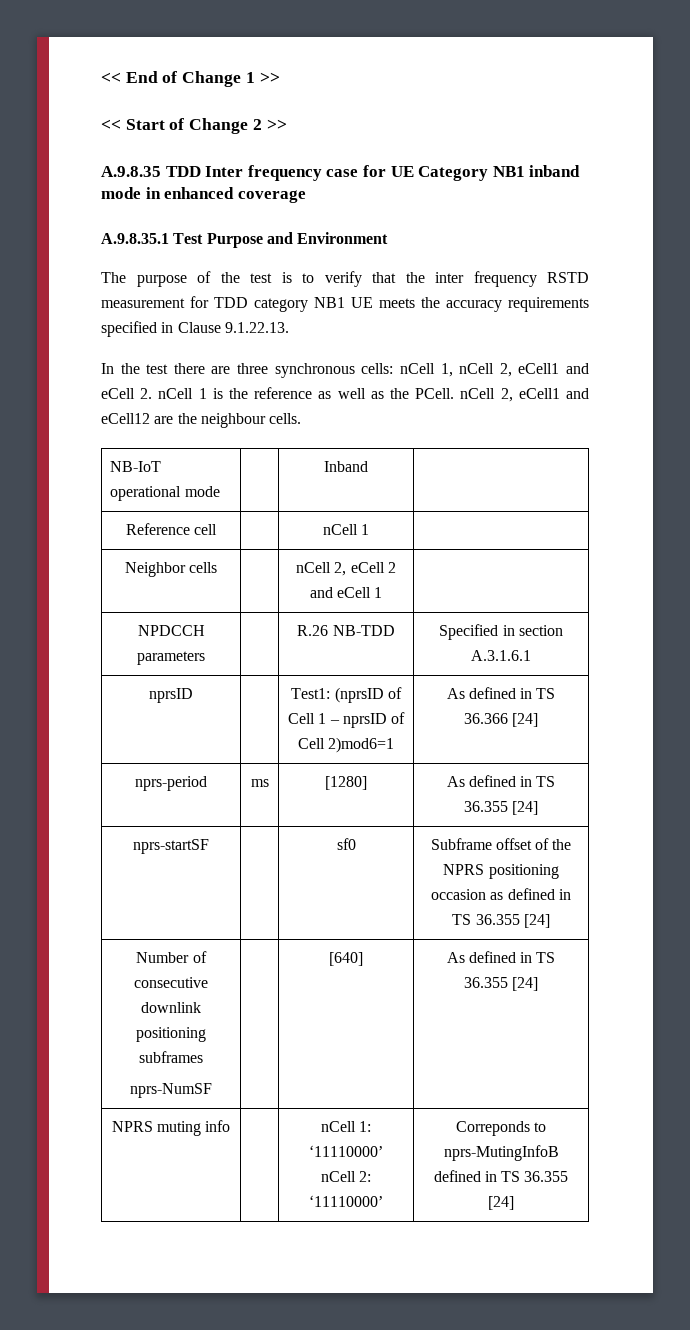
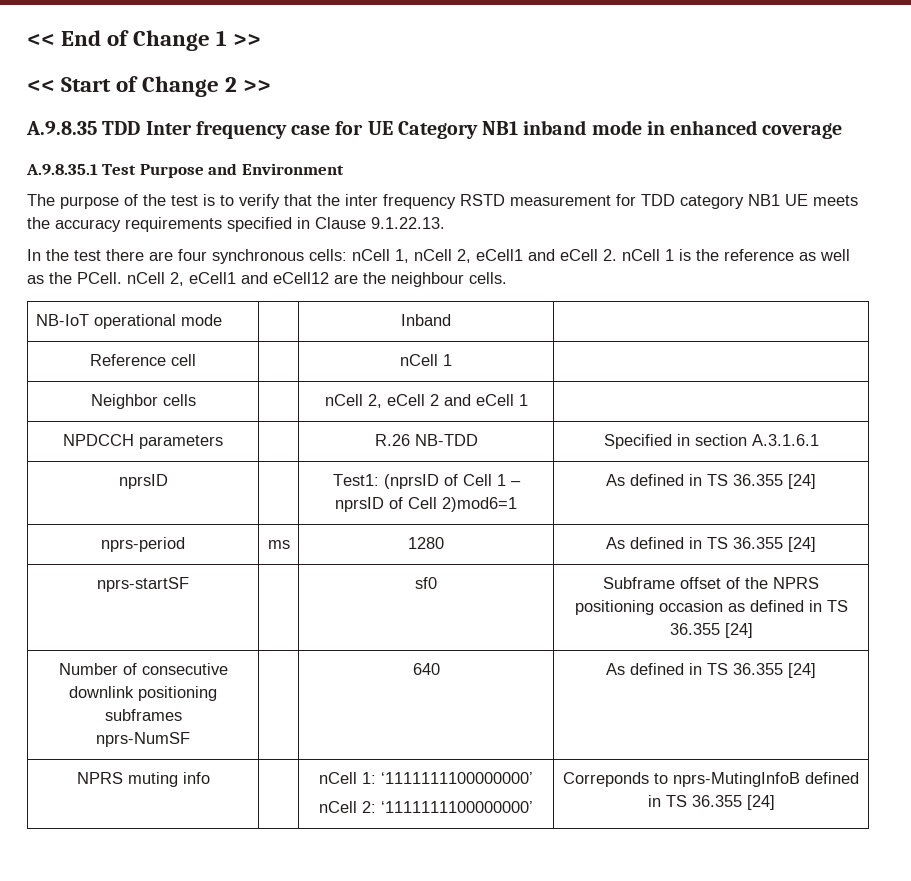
[237,363,269,374] three -> [178,249,207,261] four
[463,713,508,724] 36.366 -> [733,474,783,486] 36.355
[325,776,367,790] [1280] -> [408,537,444,549] 1280
[329,952,363,966] [640] -> [412,663,440,675] 640
[309,1145,383,1157] ‘11110000’ -> [381,772,533,784] ‘1111111100000000’
[309,1195,383,1207] ‘11110000’ -> [381,801,533,813] ‘1111111100000000’

